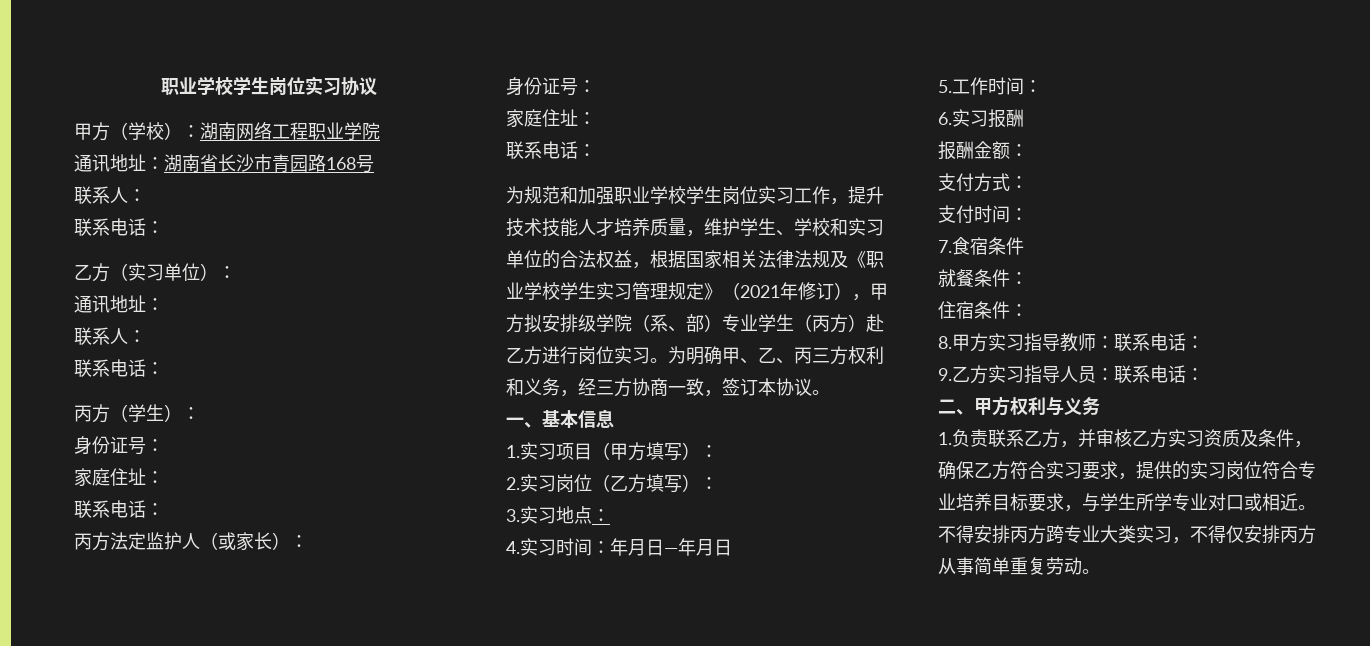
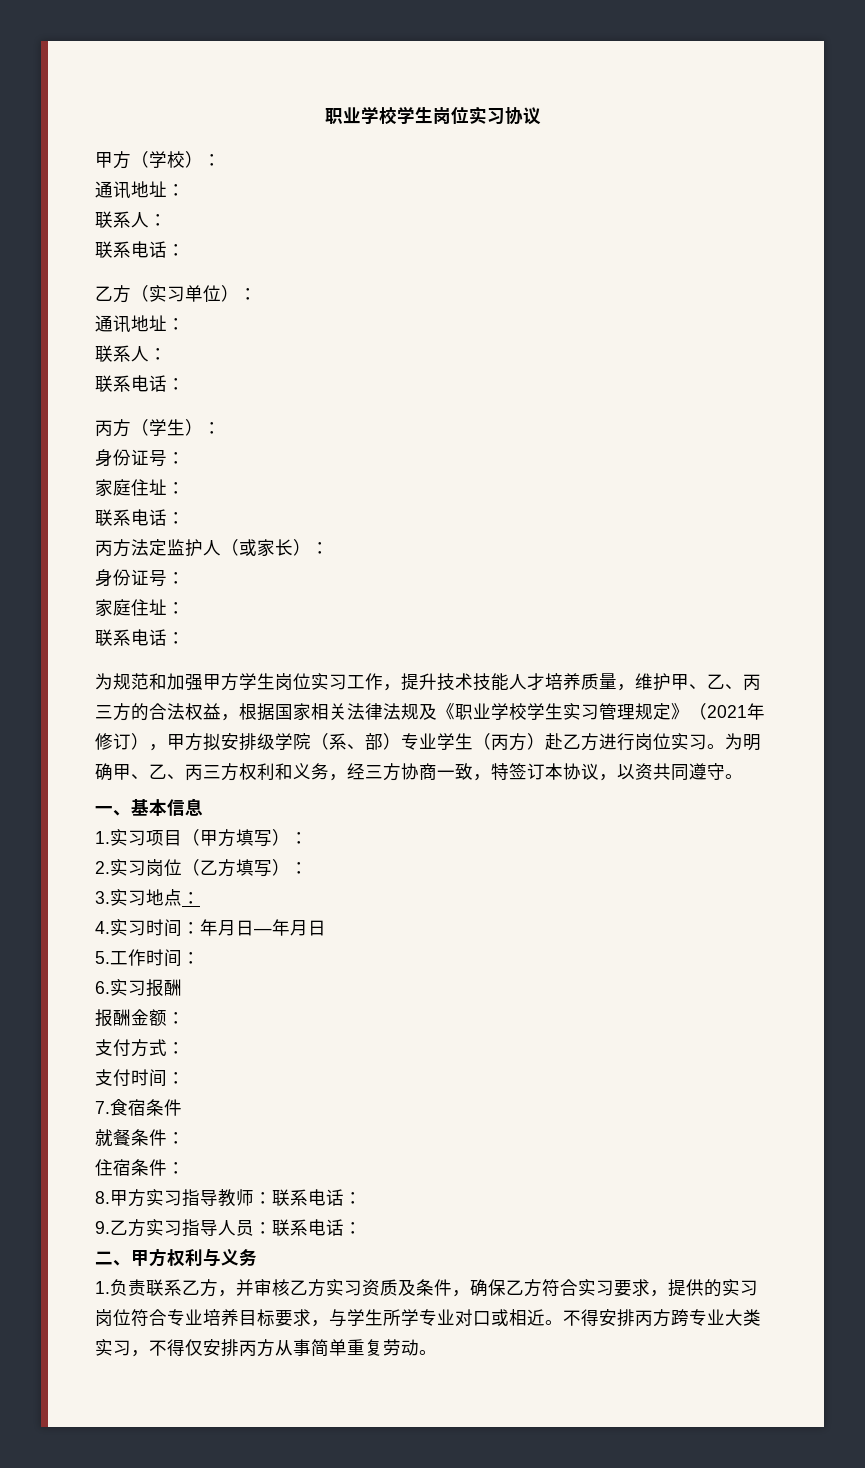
[200,122,380,141] [74,154,374,173] 湖南网络工程职业学院 // 通讯地址：湖南省长沙市青园路168号 -> [95,181,185,199] // 通讯地址：
[614,186,686,204] 职业学校 -> [203,673,239,691] 甲方
[740,218,884,236] [506,250,542,268] 学生、学校和实习单位 -> [671,674,761,691] [95,703,131,721] 甲、乙、丙三方
(722, 393) none -> [491,763,509,780] 特
(812, 387) none -> [599,763,725,781] ，以资共同遵守

